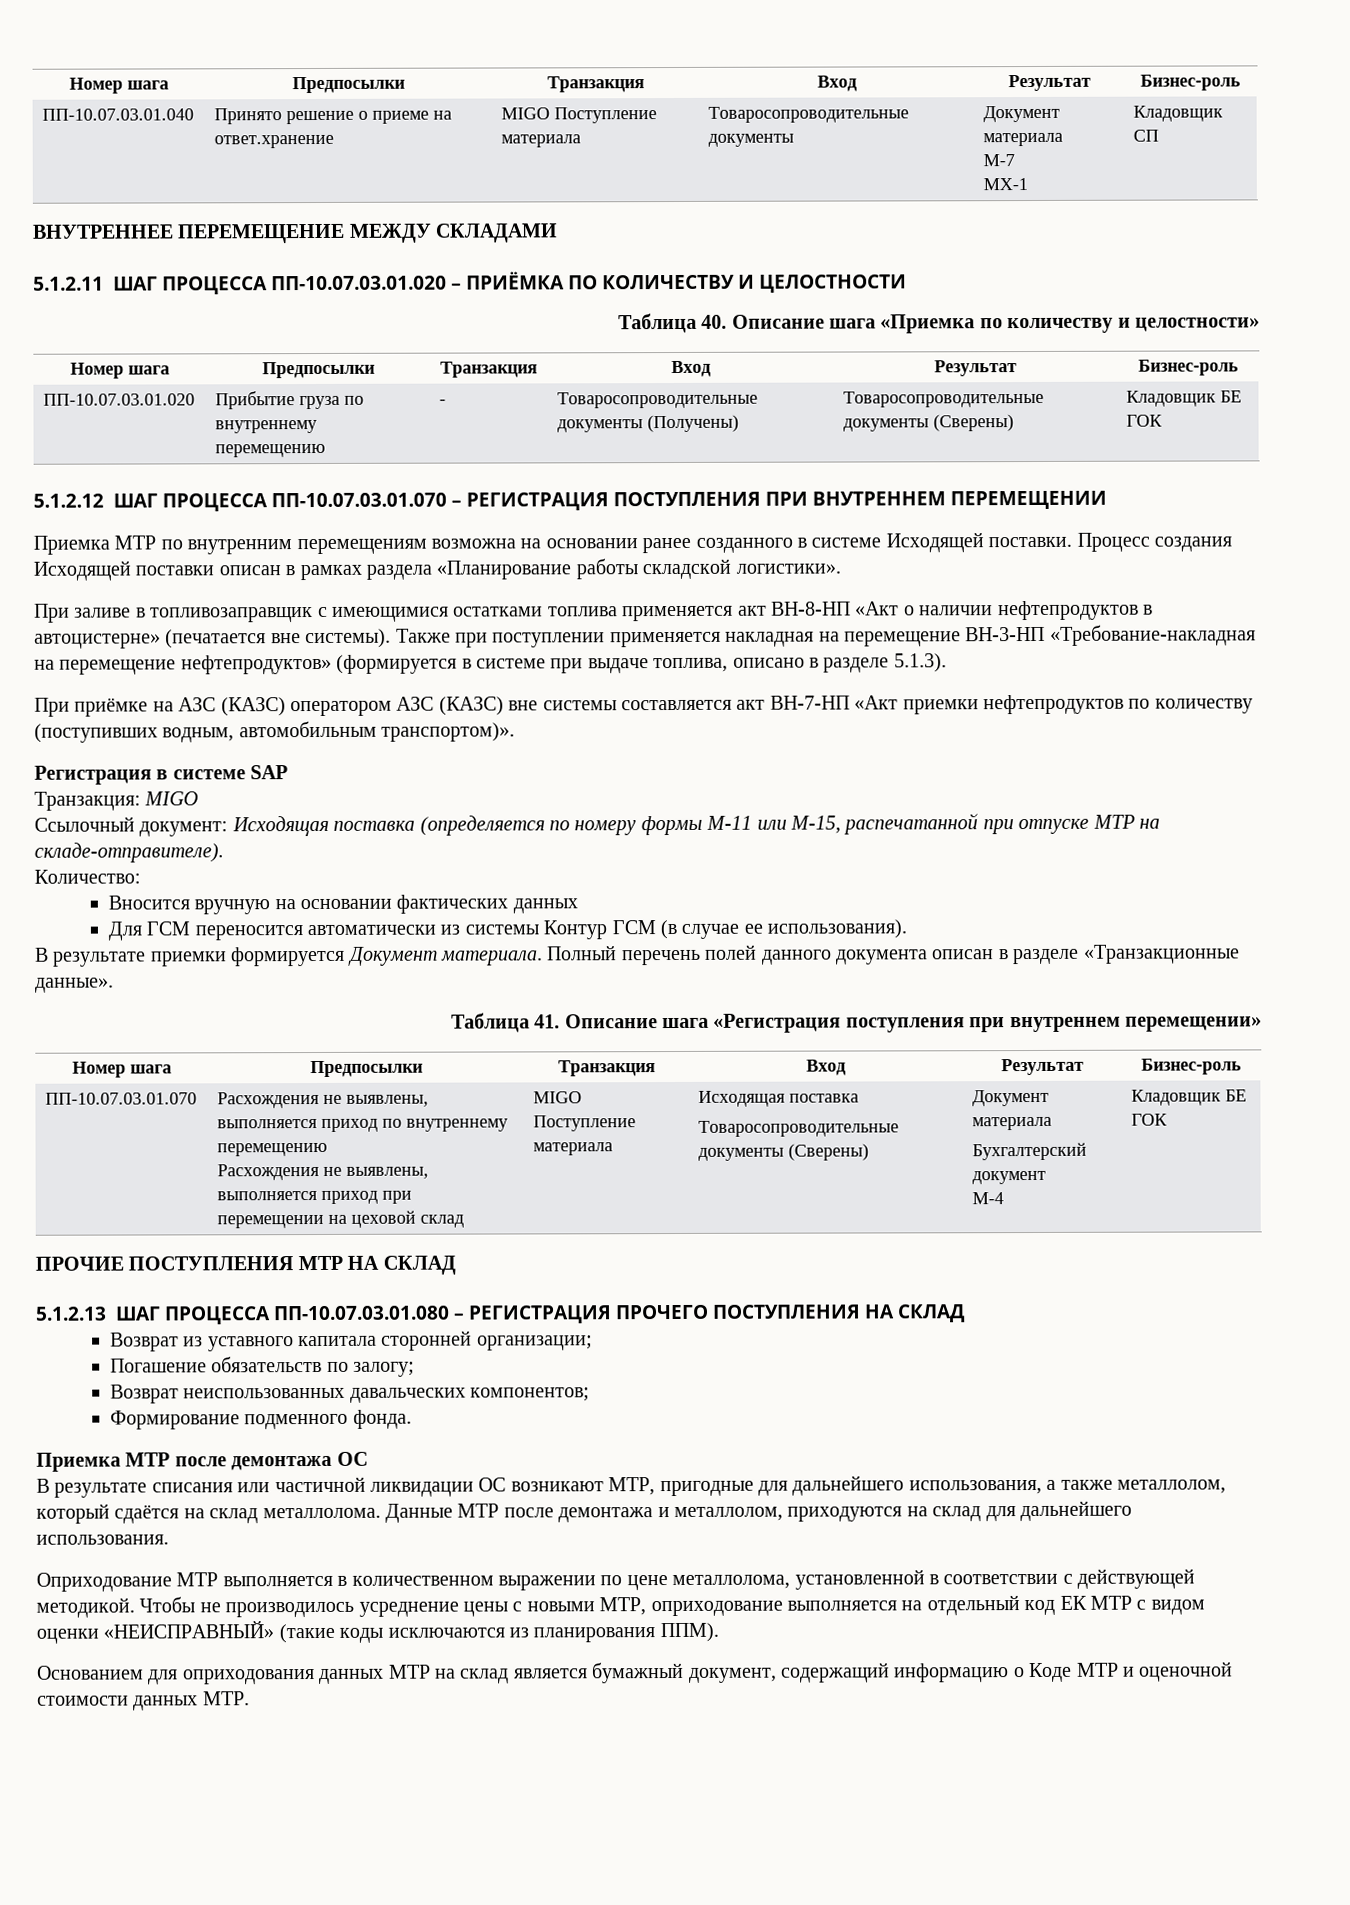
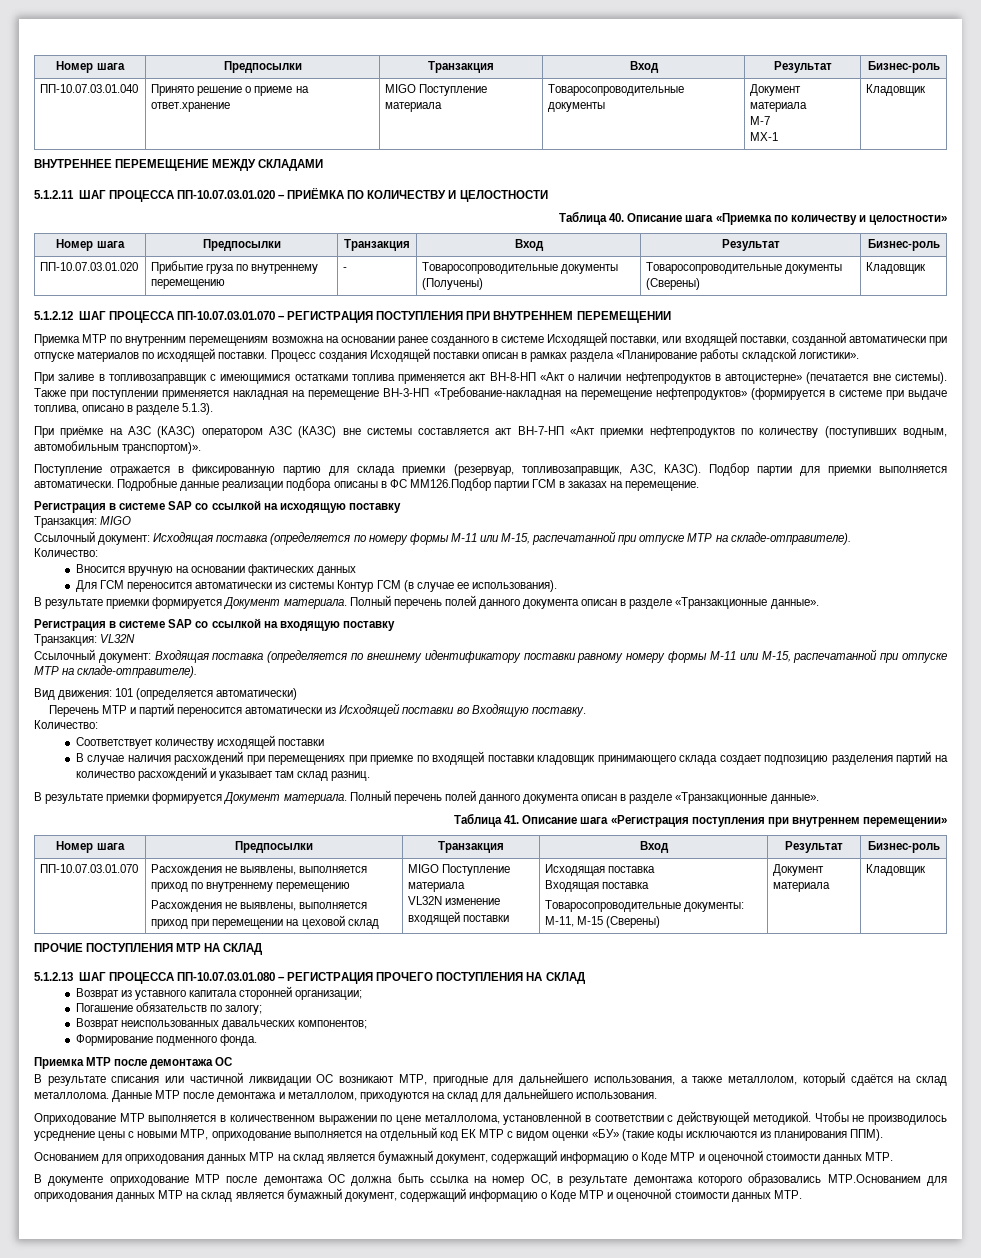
[1133,129,1160,142] СП -> (927, 90) none
[1220,390,1243,403] [1126,414,1164,427] БЕ ГОК -> (927, 268) none
(984, 542) none -> [610,332,947,346] [34,348,216,362] поставки, или входящей поставки, созданной автоматически при отпуске материалов по исходящей
[34,765,289,785] // Регистрация в системе SAP -> [34,463,947,476] [34,478,700,491] [34,500,401,513] // Поступление отражается в фиксированную партию для склада приемки (резервуар, топливозаправщик, АЗС, КАЗС). Подбор партии для приемки выполняется автоматически. Подробные данные реализации подбора описаны в ФС MM126.Подбор партии ГСМ в заказах на перемещение. // Регистрация в системе SAP со ссылкой на исходящую поставку
(114, 985) none -> [34,618,395,631] [34,634,136,646] [34,649,948,663] [34,665,198,678] [34,688,298,700] [48,703,586,717] [34,720,98,729] [75,735,325,749] [75,751,949,765] [75,767,371,781] [34,790,819,804] // Регистрация в системе SAP со ссылкой на входящую поставку // Транзакция: VL32N // Ссылочный документ: Входящая поставка (определяется по внешнему идентификатору поставки равному номеру формы M-11 или М-15, распечатанной при отпуске МТР на складе-отправителе). // Вид движения: 101 (определяется автоматически) // Перечень МТР и партий переносится автоматически из Исходящей поставки во Входящую поставку. // Количество: // Соответствует количеству исходящей поставки // В случае наличия расхождений при перемещениях при приемке по входящей поставки кладовщик принимающего склада создает подпозицию разделения партий на количество расхождений и указывает там склад разниц. // В результате приемки формируется Документ материала. Полный перечень полей данного документа описан в разделе «Транзакционные данные».
[698,1090,860,1107] [698,1120,900,1137] [698,1147,785,1161] | Исходящая поставка // Товаросопроводительные документы -> [408,896,501,905] [408,911,510,925] [545,864,656,876] [545,880,650,892] [545,900,745,912] [545,916,604,927] // VL32N изменение входящей поставки | Исходящая поставка // Входящая поставка // Товаросопроводительные документы: М-11, М-15
[972,1142,1088,1161] [972,1170,1047,1185] [972,1192,1005,1205] [1131,1089,1248,1106] [1131,1113,1169,1126] // Бухгалтерский документ // М-4 | Кладовщик БЕ ГОК -> [866,864,927,876] | Кладовщик
[103,1620,275,1639] «НЕИСПРАВНЫЙ» -> [591,1129,619,1138] «БУ»
(250, 1698) none -> [34,1173,947,1186] [34,1188,802,1202] // В документе оприходование МТР после демонтажа ОС должна быть ссылка на номер ОС, в результате демонтажа которого образовались МТР.Основанием для оприходования данных МТР на склад является бумажный документ, содержащий информацию о Коде МТР и оценочной стоимости данных МТР.

